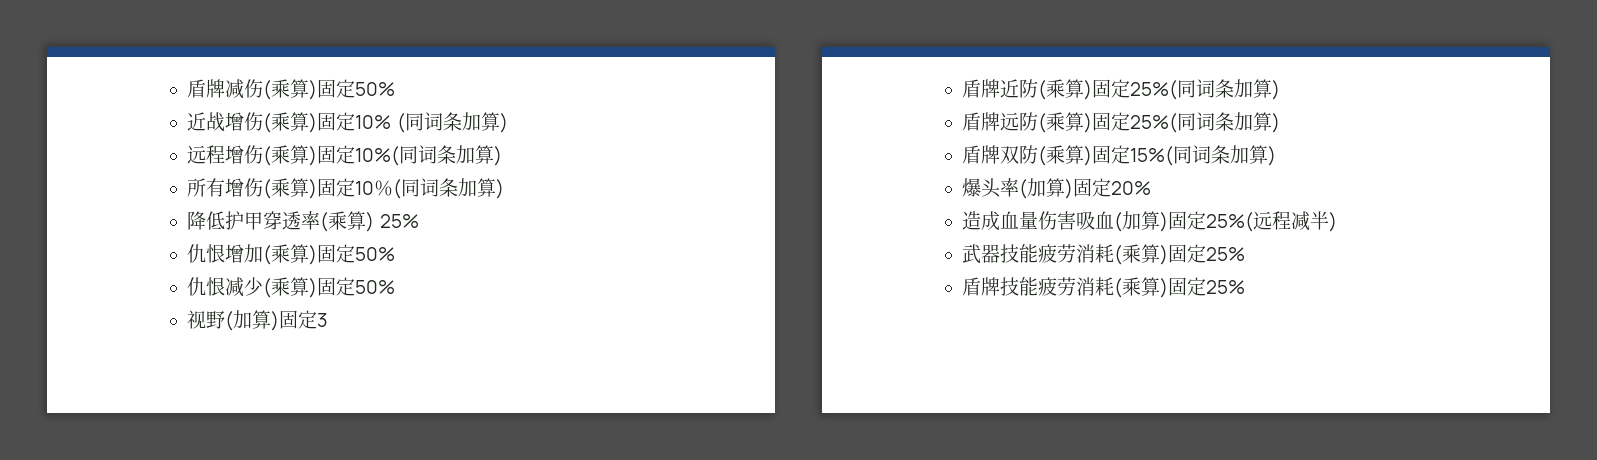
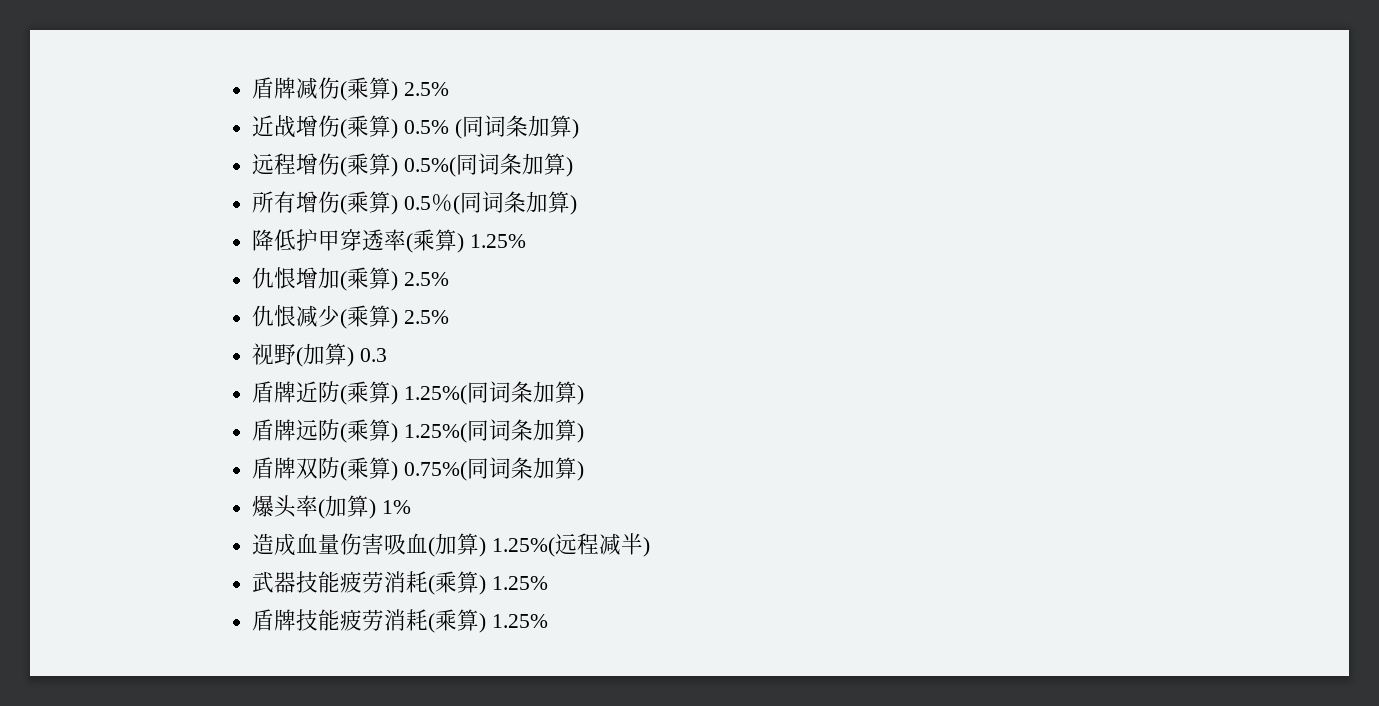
[317,79,396,98] 固定50% -> [403,82,449,96] 2.5%
[317,112,392,131] 固定10% -> [403,120,449,134] 0.5%
[317,145,400,166] 固定10%( -> [403,157,456,177] 0.5%(
[317,178,375,197] 固定10 -> [403,196,431,210] 0.5
[379,214,419,228] 25% -> [469,234,526,248] 1.25%
[317,244,396,263] 固定50% -> [403,272,449,286] 2.5%
[317,277,396,296] 固定50% -> [403,310,449,324] 2.5%
[279,310,329,329] 固定3 -> [359,348,387,362] 0.3
[1092,79,1178,100] 固定25%( -> [403,385,467,405] 1.25%(
[1092,112,1178,133] 固定25%( -> [403,423,467,443] 1.25%(
[1092,145,1174,166] 固定15%( -> [403,461,467,481] 0.75%(
[1073,178,1152,197] 固定20% -> [381,500,411,514] 1%
[1168,211,1254,232] 固定25%( -> [491,537,555,557] 1.25%(
[1168,244,1246,263] 固定25% -> [491,576,548,590] 1.25%
[1168,277,1246,296] 固定25% -> [491,614,548,628] 1.25%

